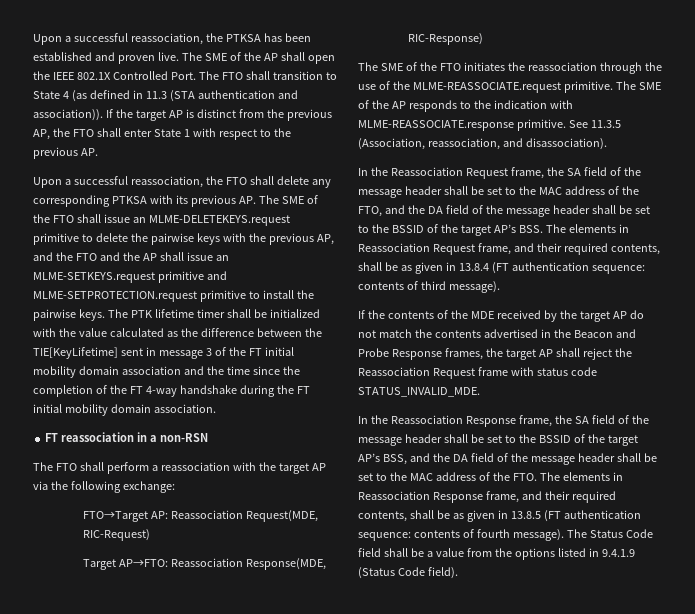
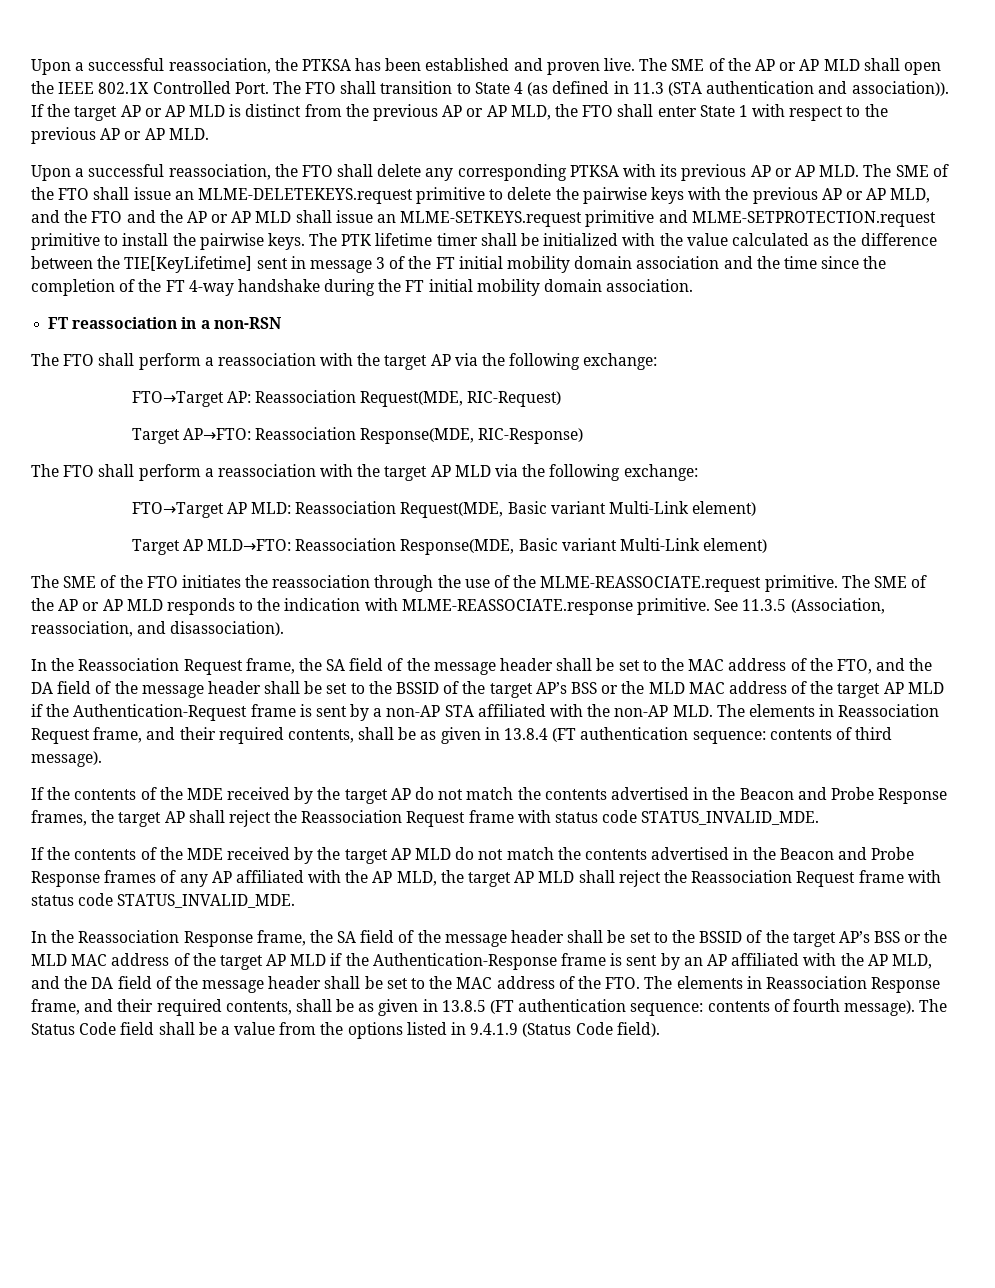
(278, 57) none -> [779,59,860,71] or AP MLD
(183, 114) none -> [144,105,226,117] or AP MLD
[33,129,50,140] AP, -> [442,105,551,120] AP or AP MLD,
[80,148,98,156] AP. -> [100,128,209,140] AP or AP MLD.
[238,196,256,204] AP. -> [750,165,860,177] AP or AP MLD.
[316,234,334,245] AP, -> [821,188,931,203] AP or AP MLD,
(157, 257) none -> [211,211,292,223] or AP MLD
(484, 39) none -> [31,464,698,481] [131,501,757,518] [131,538,768,555] // The FTO shall perform a reassociation with the target AP MLD via the following exchange: // FTO→Target AP MLD: Reassociation Request(MDE, Basic variant Multi-Link element) // Target AP MLD→FTO: Reassociation Response(MDE, Basic variant Multi-Link element)
(406, 105) none -> [82,599,163,611] or AP MLD
[518,225,543,233] BSS. -> [570,681,944,698] [31,704,713,721] BSS or the MLD MAC address of the target AP MLD if the Authentication-Request frame is sent by a non-AP STA affiliated with the non-AP MLD.
(480, 392) none -> [31,847,915,864] [31,870,941,887] [31,893,296,908] // If the contents of the MDE received by the target AP MLD do not match the contents advertised in the Beacon and Probe Response frames of any AP affiliated with the AP MLD, the target AP MLD shall reject the Reassociation Request frame with status code STATUS_INVALID_MDE.
[382,454,407,465] BSS, -> [874,930,948,943] [31,953,932,970] BSS or the MLD MAC address of the target AP MLD if the Authentication-Response frame is sent by an AP affiliated with the AP MLD,

